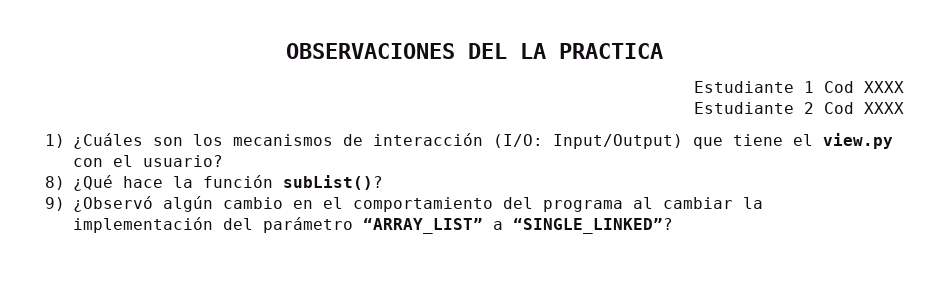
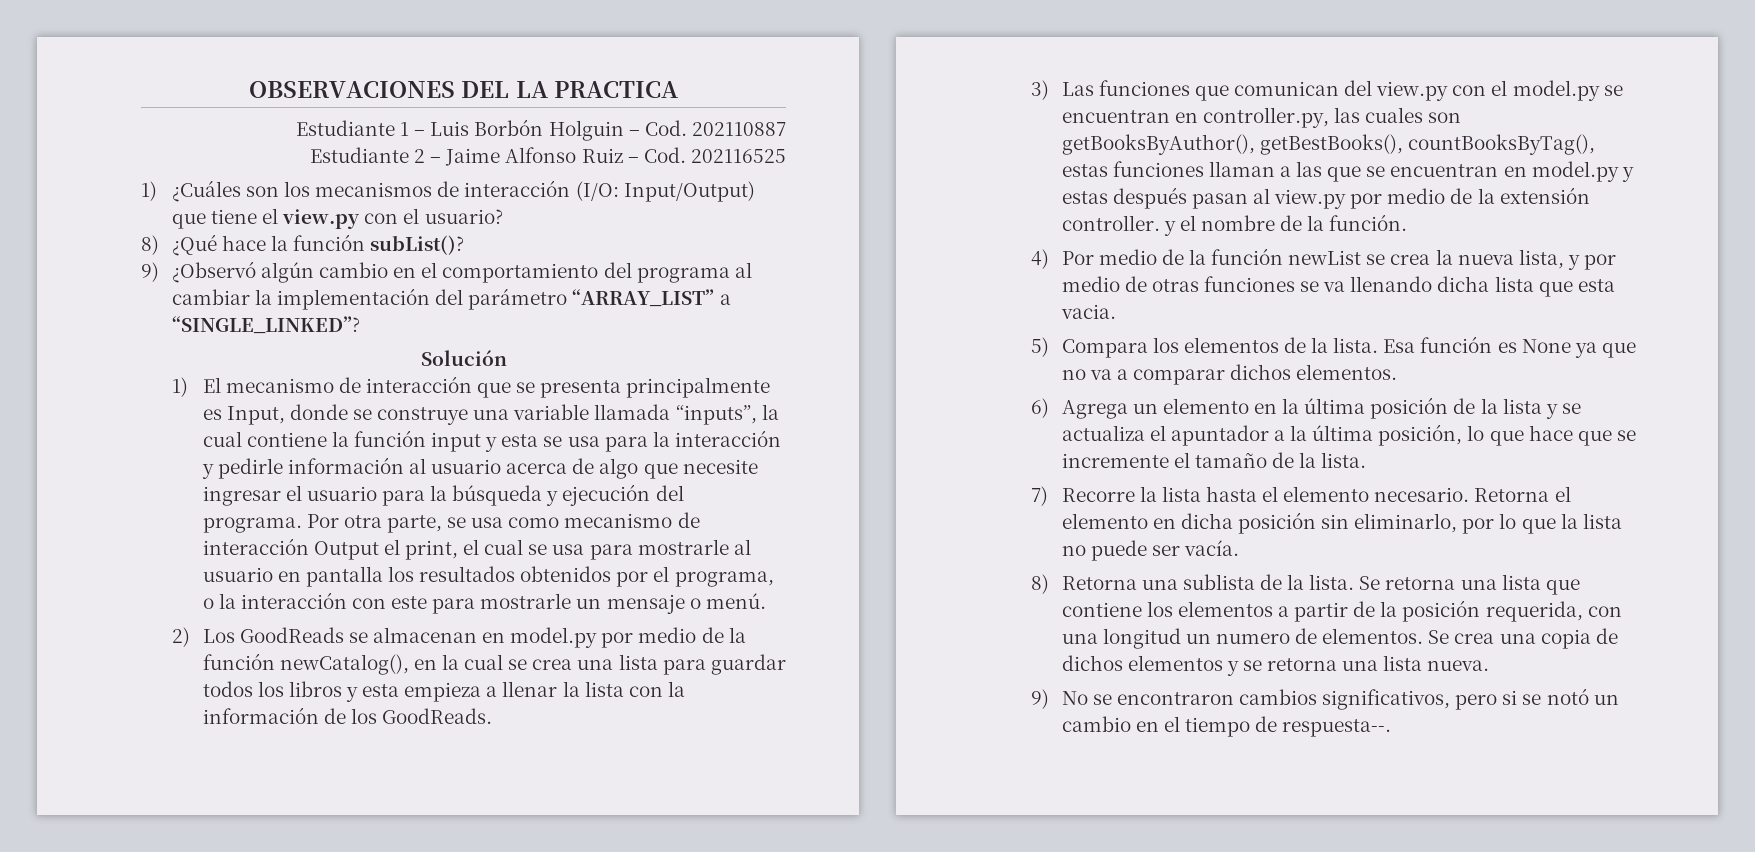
[824,81,904,93] [694,102,904,114] Cod XXXX // Estudiante 2 Cod XXXX -> [414,119,786,141] [309,147,786,166] – Luis Borbón Holguin – Cod. 202110887 // Estudiante 2 – Jaime Alfonso Ruiz – Cod. 202116525
(673, 226) none -> [420,350,507,366] [171,376,771,398] [202,404,779,425] [202,430,781,452] [201,457,758,479] [202,484,684,506] [202,512,700,533] [202,538,751,560] [202,566,774,587] [202,592,766,614] [171,627,746,648] [202,653,786,675] [202,681,685,702] [202,707,492,724] [1030,80,1623,101] [1061,107,1462,128] [1061,134,1595,155] [1061,161,1634,182] [1061,187,1590,209] [1061,214,1408,236] [1030,248,1617,270] [1061,276,1615,297] [1060,304,1116,319] [1030,336,1636,358] [1061,364,1398,385] [1030,397,1581,419] [1061,424,1636,446] [1061,452,1367,468] [1030,486,1571,506] [1061,512,1622,534] [1061,540,1239,561] [1030,574,1580,595] [1061,600,1622,622] [1061,628,1618,649] [1061,655,1490,676] [1030,688,1619,710] [1061,716,1392,737] // Solución // 1) El mecanismo de interacción que se presenta principalmente es Input, donde se construye una variable llamada “inputs”, la cual contiene la función input y esta se usa para la interacción y pedirle información al usuario acerca de algo que necesite ingresar el usuario para la búsqueda y ejecución del programa. Por otra parte, se usa como mecanismo de interacción Output el print, el cual se usa para mostrarle al usuario en pantalla los resultados obtenidos por el programa, o la interacción con este para mostrarle un mensaje o menú. // 2) Los GoodReads se almacenan en model.py por medio de la función newCatalog(), en la cual se crea una lista para guardar todos los libros y esta empieza a llenar la lista con la información de los GoodReads. // 3) Las funciones que comunican del view.py con el model.py se encuentran en controller.py, las cuales son getBooksByAuthor(), getBestBooks(), countBooksByTag(), estas funciones llaman a las que se encuentran en model.py y estas después pasan al view.py por medio de la extensión controller. y el nombre de la función. // 4) Por medio de la función newList se crea la nueva lista, y por medio de otras funciones se va llenando dicha lista que esta vacia. // 5) Compara los elementos de la lista. Esa función es None ya que no va a comparar dichos elementos. // 6) Agrega un elemento en la última posición de la lista y se actualiza el apuntador a la última posición, lo que hace que se incremente el tamaño de la lista. // 7) Recorre la lista hasta el elemento necesario. Retorna el elemento en dicha posición sin eliminarlo, por lo que la lista no puede ser vacía. // 8) Retorna una sublista de la lista. Se retorna una lista que contiene los elementos a partir de la posición requerida, con una longitud un numero de elementos. Se crea una copia de dichos elementos y se retorna una lista nueva. // 9) No se encontraron cambios significativos, pero si se notó un cambio en el tiempo de respuesta--.

